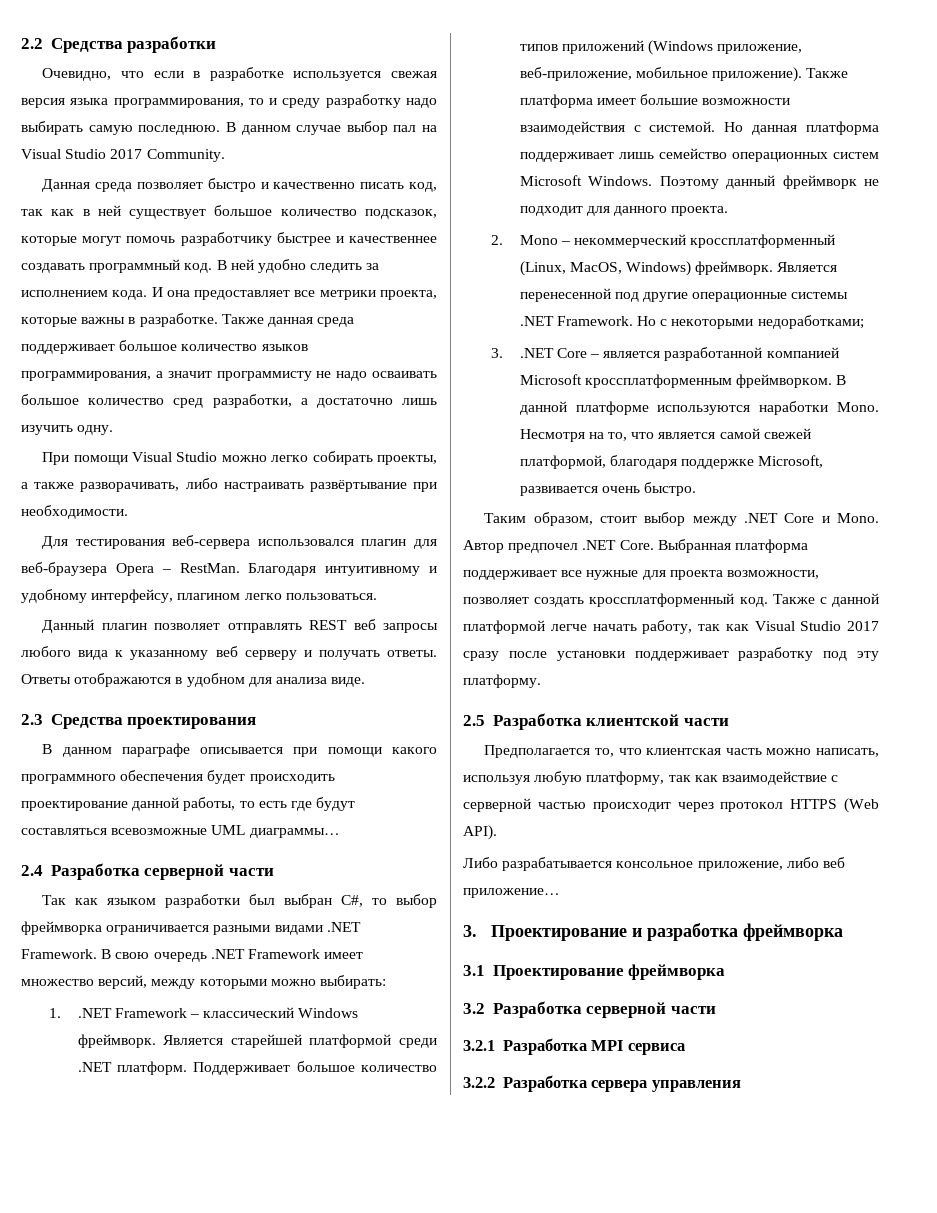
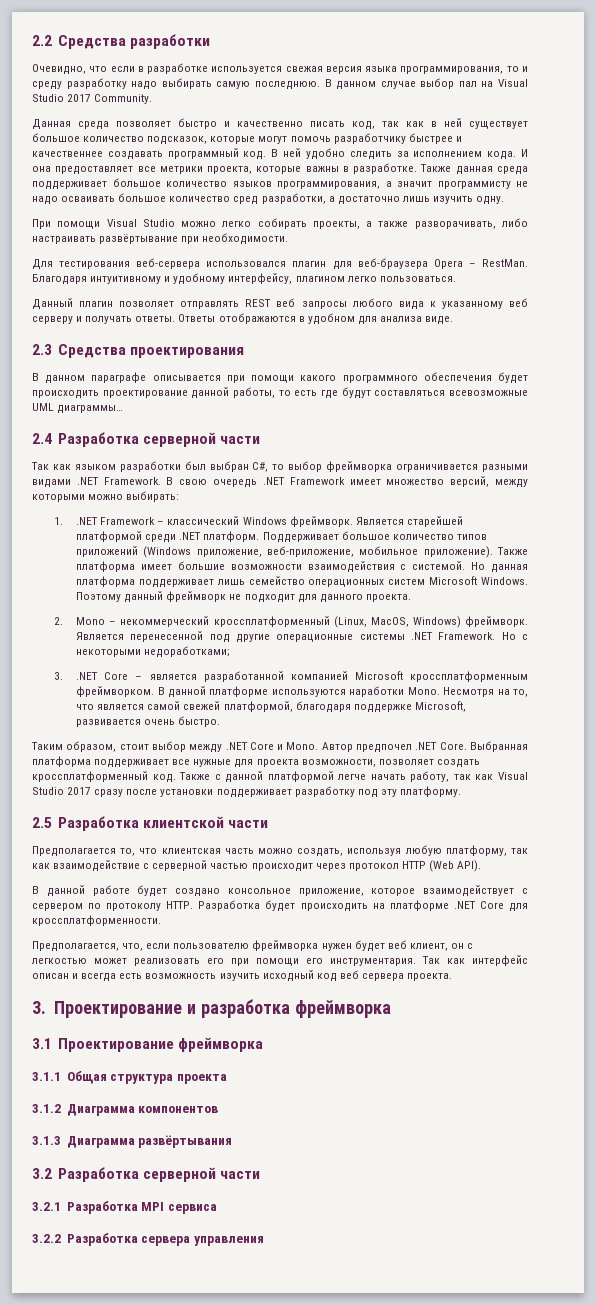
[816,748,879,757] написать, -> [297,848,344,857] создать,
[790,799,838,809] HTTPS -> [401,861,426,869] HTTP
[463,857,845,871] [463,888,560,898] Либо разрабатывается консольное приложение, либо веб приложение… -> [32,885,528,897] [32,900,528,912] [32,915,161,926] [32,940,474,952] [31,955,528,966] [32,970,453,982] В данной работе будет создано консольное приложение, которое взаимодействует с сервером по протоколу HTTP. Разработка будет происходить на платформе .NET Core для кроссплатформенности. // Предполагается, что, если пользователю фреймворка нужен будет веб клиент, он с легкостью может реализовать его при помощи его инструментария. Так как интерфейс описан и всегда есть возможность изучить исходный код веб сервера проекта.
(726, 972) none -> [32,1071,228,1084] [32,1104,219,1116] [32,1135,233,1148] // 3.1.1 Общая структура проекта // 3.1.2 Диаграмма компонентов // 3.1.3 Диаграмма развёртывания

